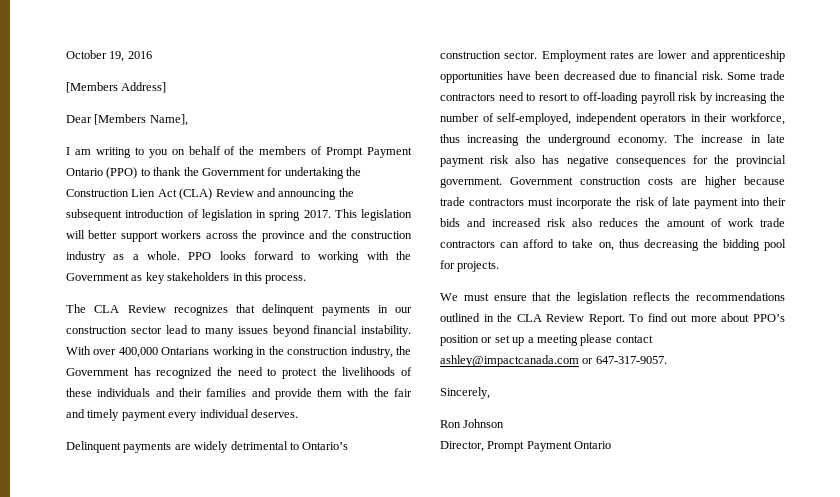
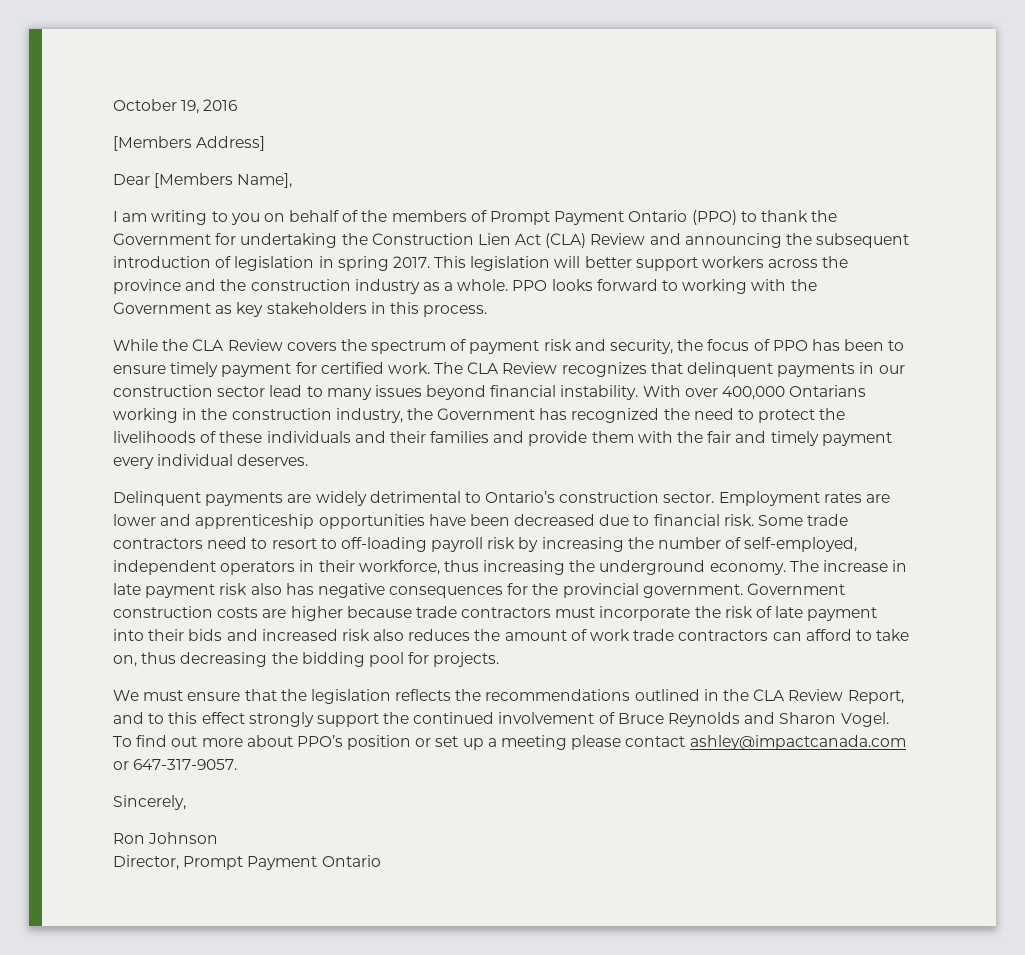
(307, 279) none -> [113,339,905,354] [113,362,430,377] While the CLA Review covers the spectrum of payment risk and security, the focus of PPO has been to ensure timely payment for certified work.
[588,314,625,325] Report. -> [847,690,904,704] [113,712,889,727] Report, and to this effect strongly support the continued involvement of Bruce Reynolds and Sharon Vogel.

